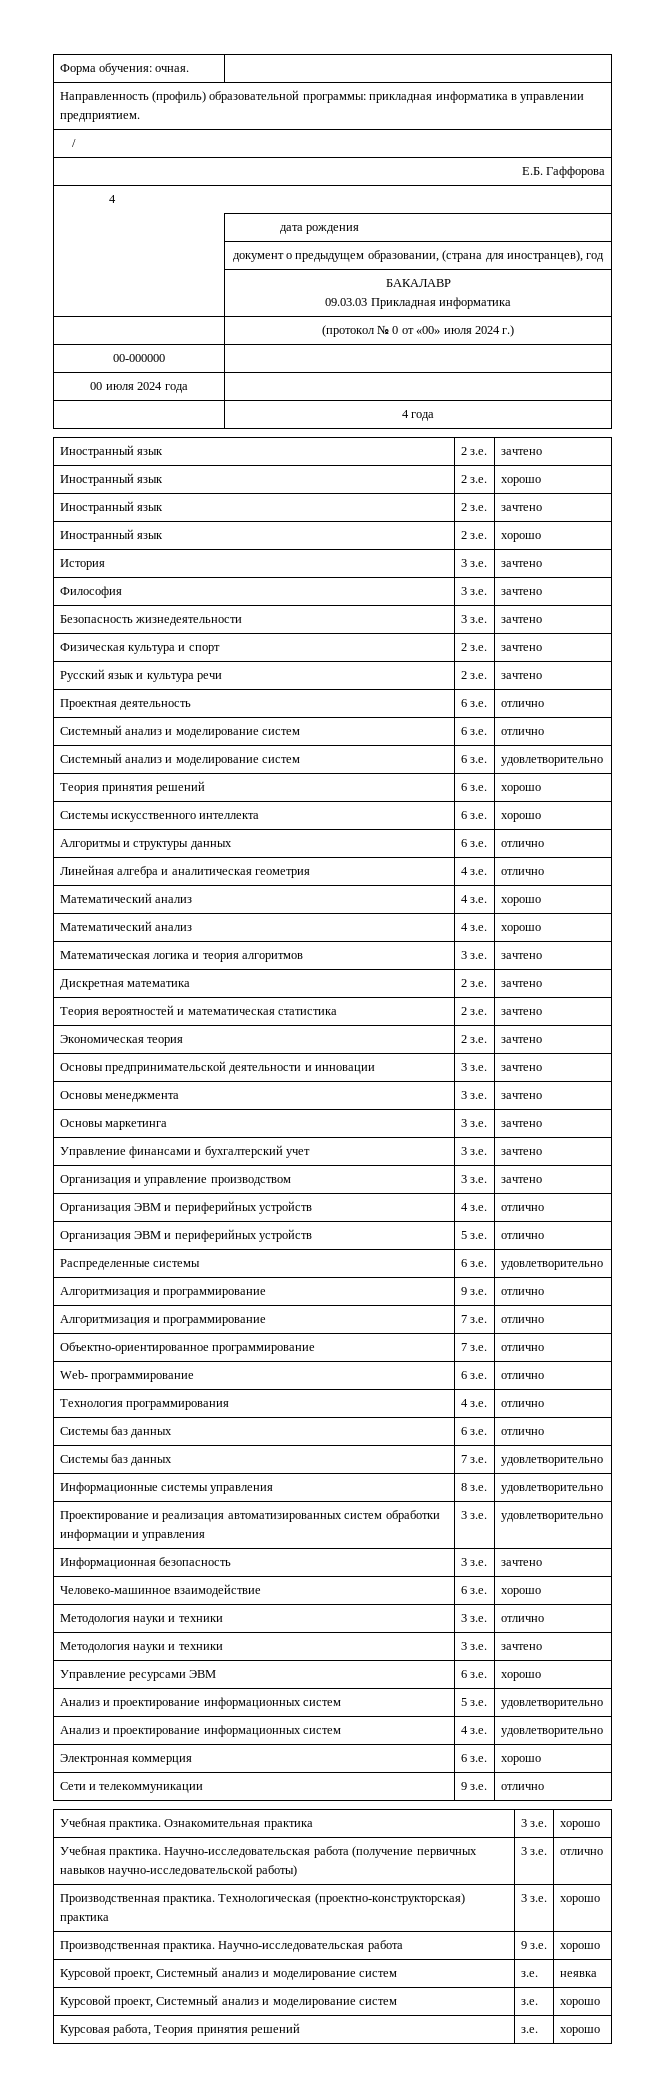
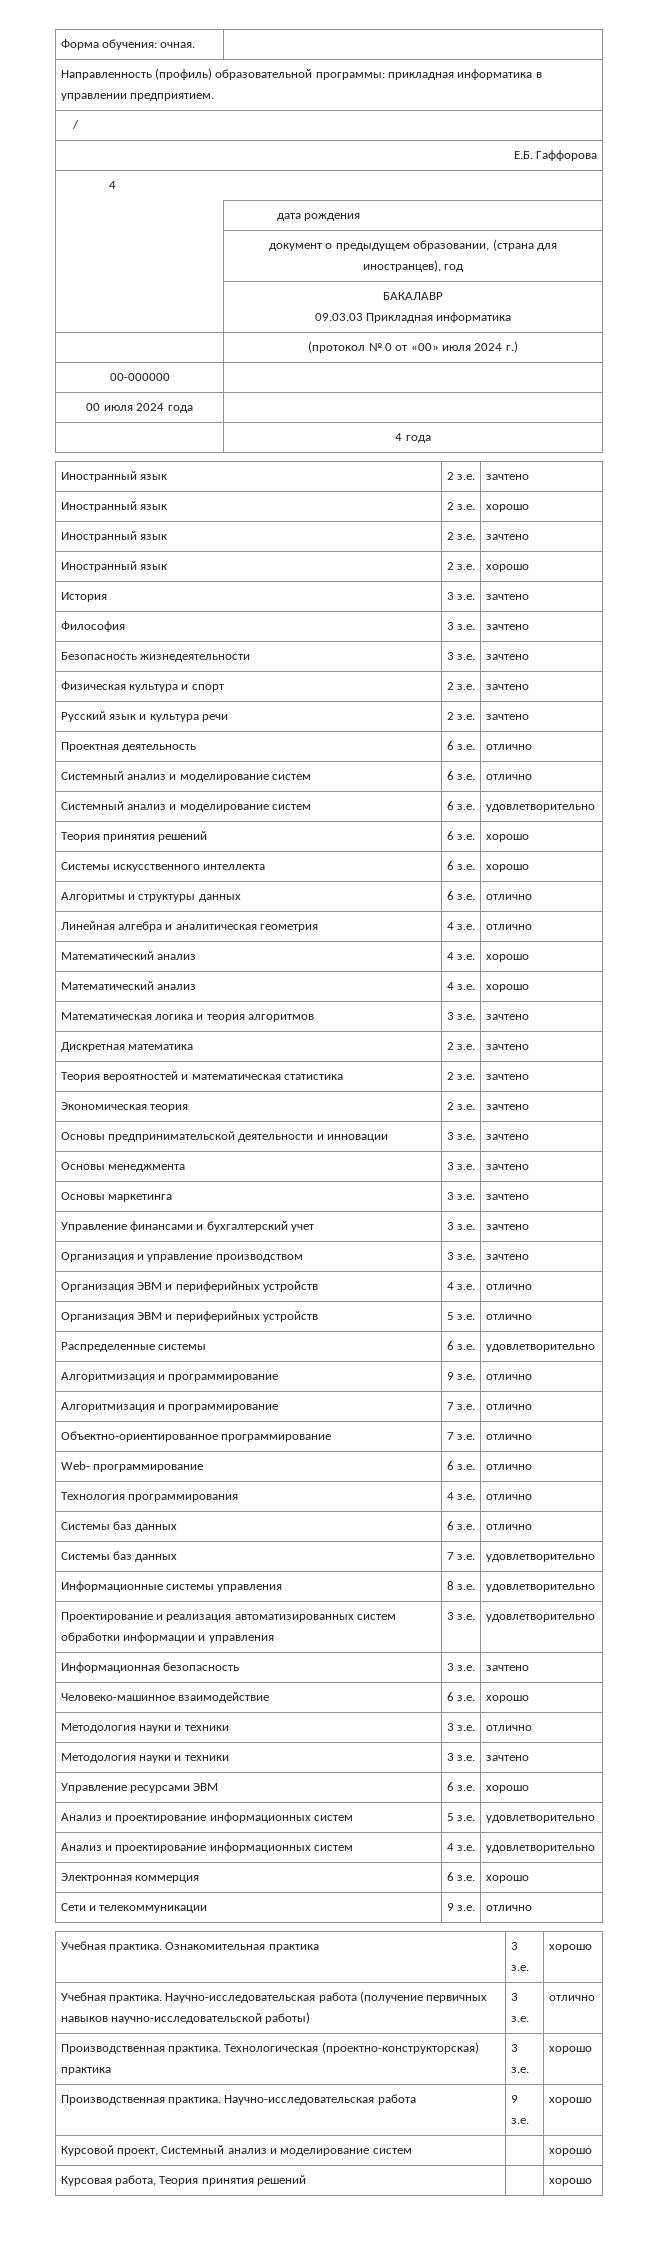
[520,1971,538,1977] [559,1971,597,1977] [59,1995,397,2008] [520,1999,538,2005] з.е. | неявка // Курсовой проект, Системный анализ и моделирование систем | з.е. -> (412, 2151) none
[520,2027,538,2033] з.е. -> (307, 2180) none

